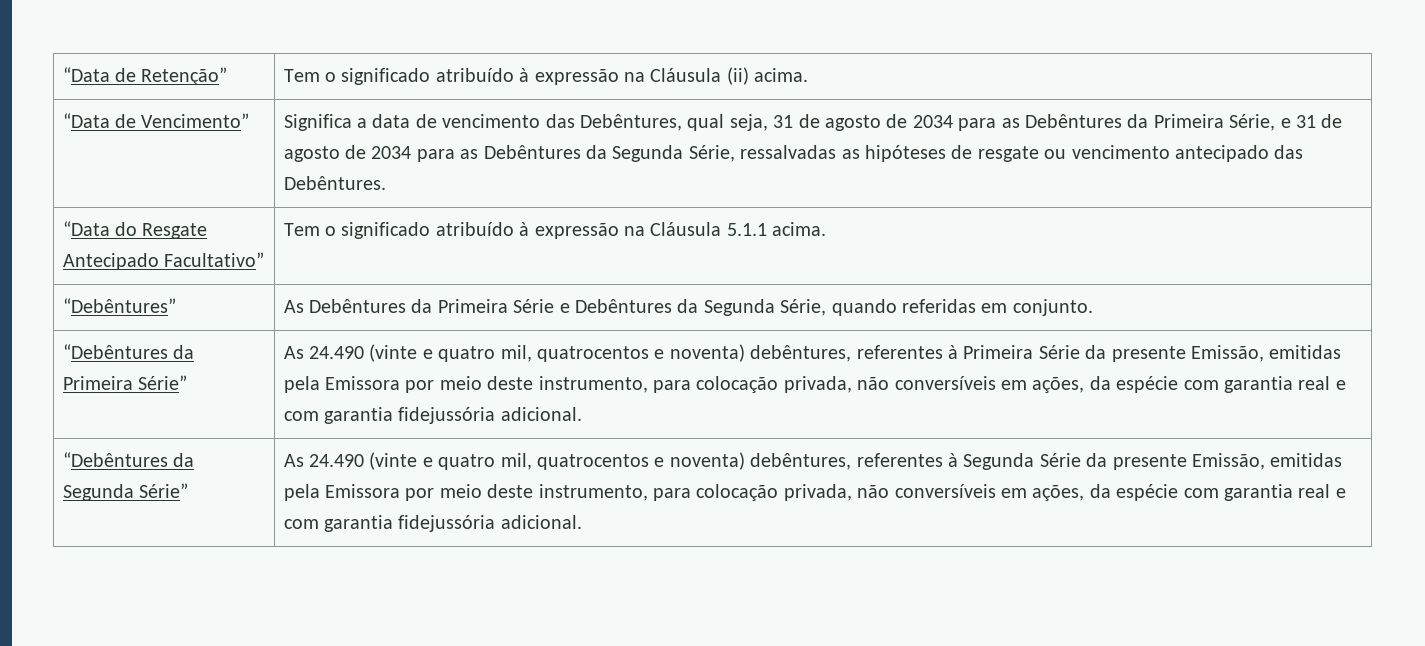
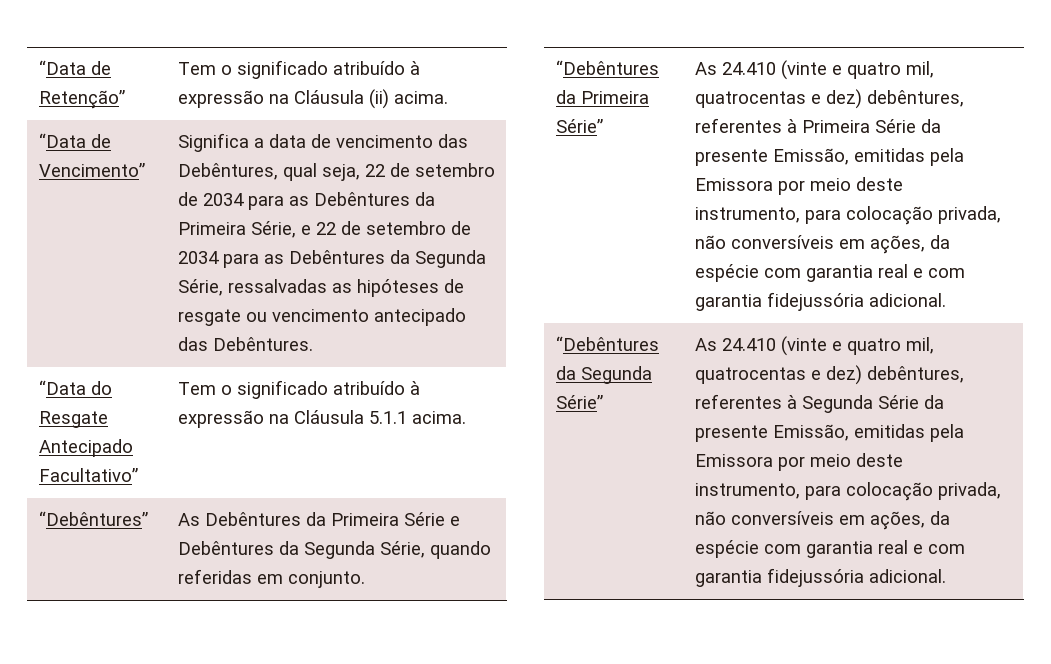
[773,114,882,131] 31 de agosto -> [364,163,495,177] 22 de setembro
[1296,114,1343,128] [283,146,340,162] 31 de agosto -> [315,221,446,235] 22 de setembro
[309,344,745,362] 24.490 (vinte e quatro mil, quatrocentos e noventa) -> [721,60,934,80] [694,89,862,109] 24.410 (vinte e quatro mil, quatrocentas e dez)
[309,452,745,470] 24.490 (vinte e quatro mil, quatrocentos e noventa) -> [721,336,934,356] [694,365,862,385] 24.410 (vinte e quatro mil, quatrocentas e dez)

